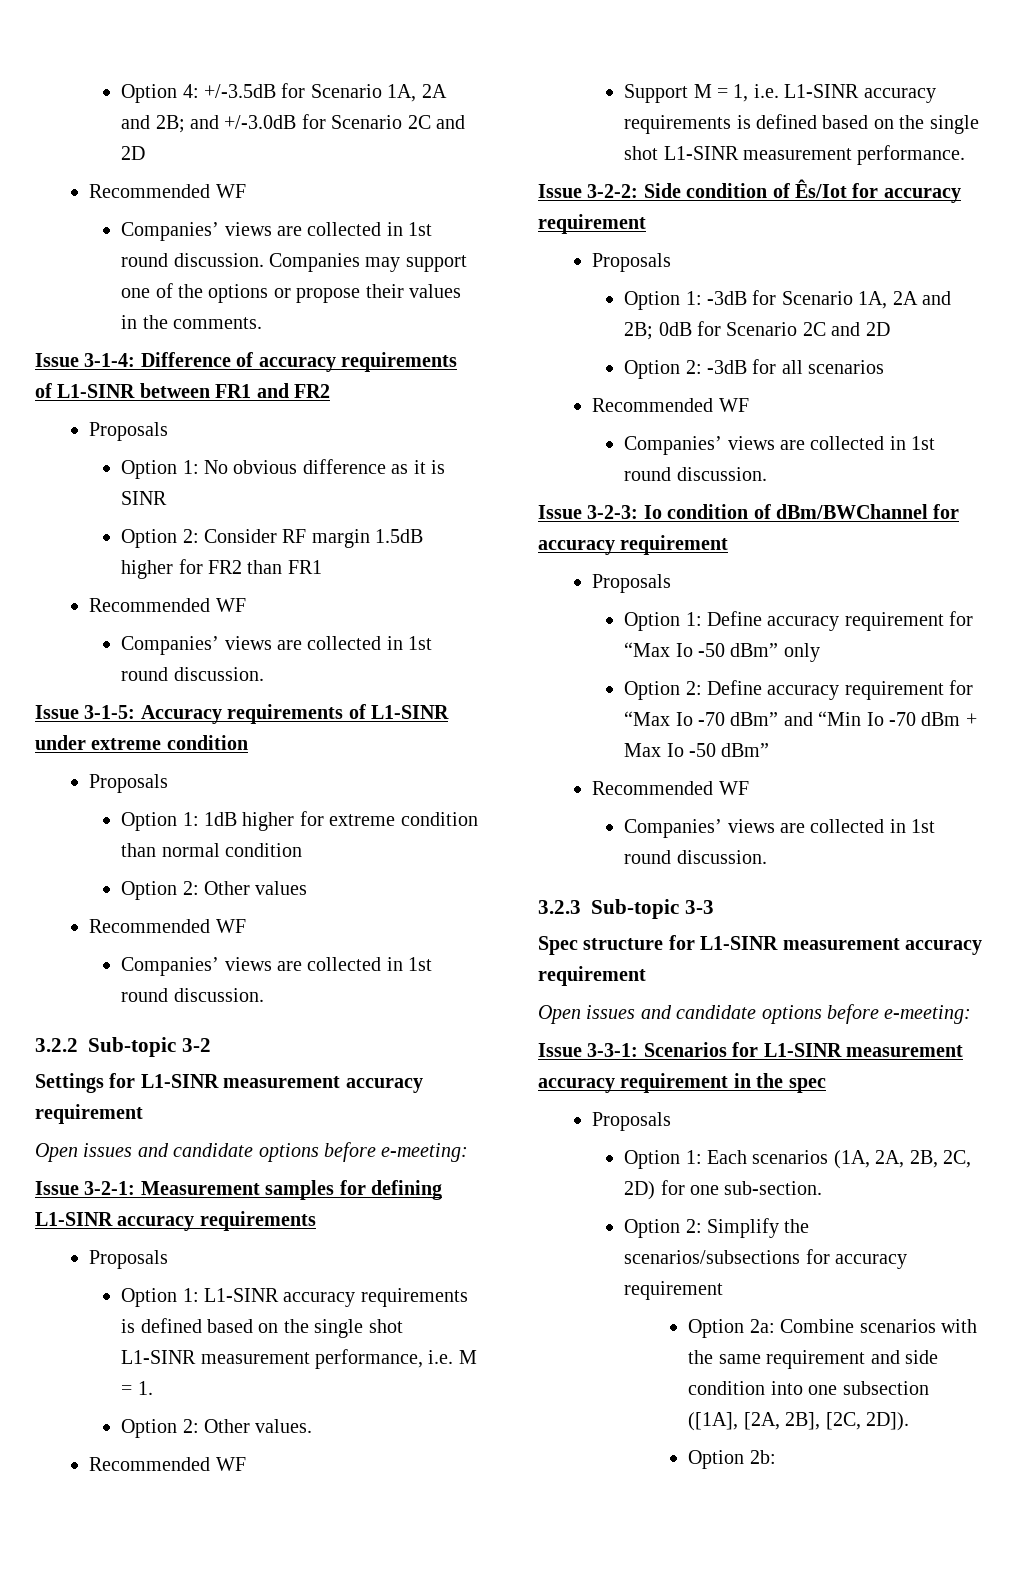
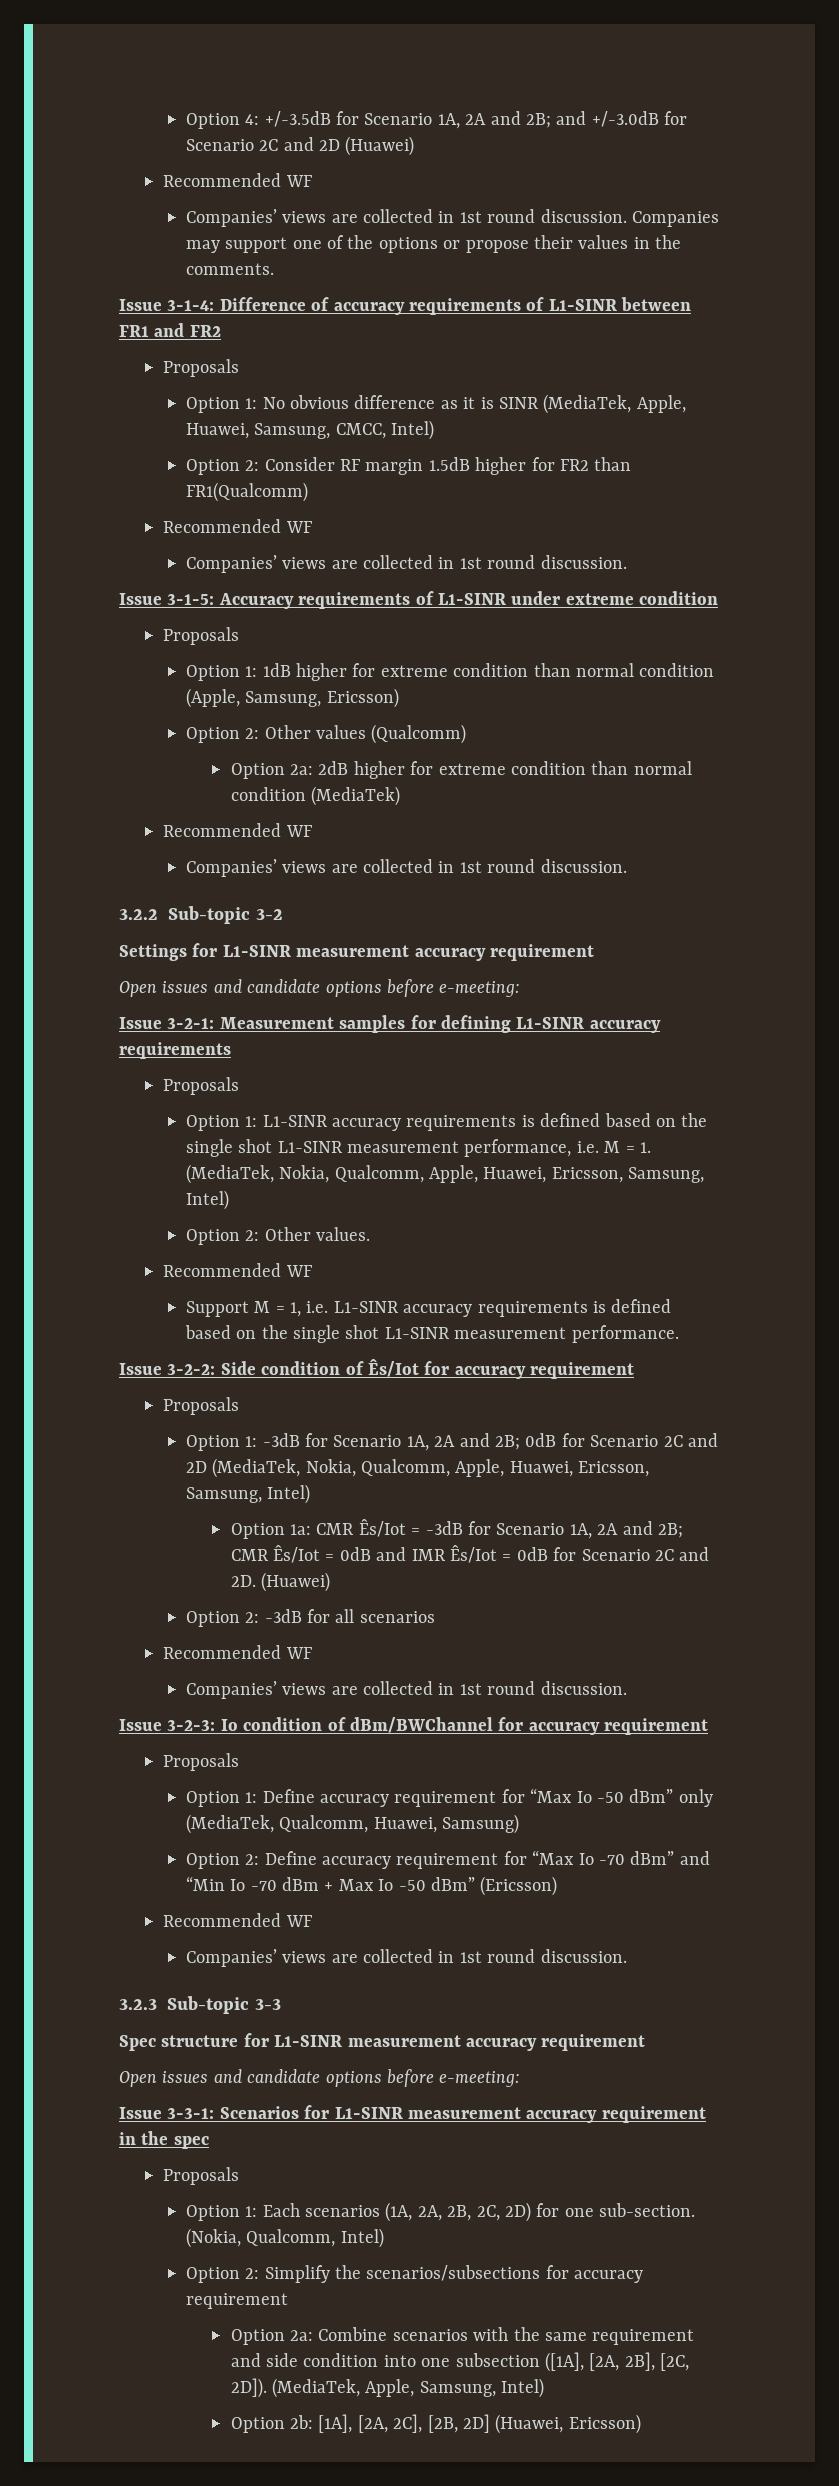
(146, 153) none -> [345,136,415,156] (Huawei)
(168, 498) none -> [543,394,686,414] [185,420,434,440] (MediaTek, Apple, Huawei, Samsung, CMCC, Intel)
[287,560,322,574] FR1 -> [185,482,308,502] FR1(Qualcomm)
(303, 850) none -> [185,688,399,708] (Apple, Samsung, Ericsson)
(308, 888) none -> [371,724,467,744] [230,761,692,779] [230,786,400,806] (Qualcomm) // Option 2a: 2dB higher for extreme condition than normal condition (MediaTek)
(153, 1388) none -> [185,1164,705,1184] [185,1190,229,1210] (MediaTek, Nokia, Qualcomm, Apple, Huawei, Ericsson, Samsung, Intel)
(890, 329) none -> [212,1458,650,1478] [185,1484,311,1504] [230,1519,683,1539] [230,1545,710,1563] [230,1572,330,1592] (MediaTek, Nokia, Qualcomm, Apple, Huawei, Ericsson, Samsung, Intel) // Option 1a: CMR Ês/Iot = -3dB for Scenario 1A, 2A and 2B; CMR Ês/Iot = 0dB and IMR Ês/Iot = 0dB for Scenario 2C and 2D. (Huawei)
(820, 652) none -> [185,1814,519,1834] (MediaTek, Qualcomm, Huawei, Samsung)
(770, 750) none -> [480,1876,558,1896] (Ericsson)
(823, 1188) none -> [185,2228,384,2248] (Nokia, Qualcomm, Intel)
[688,1450,776,1469] // Option 2b: -> [271,2378,545,2398] [230,2414,641,2434] (MediaTek, Apple, Samsung, Intel) // Option 2b: [1A], [2A, 2C], [2B, 2D] (Huawei, Ericsson)

